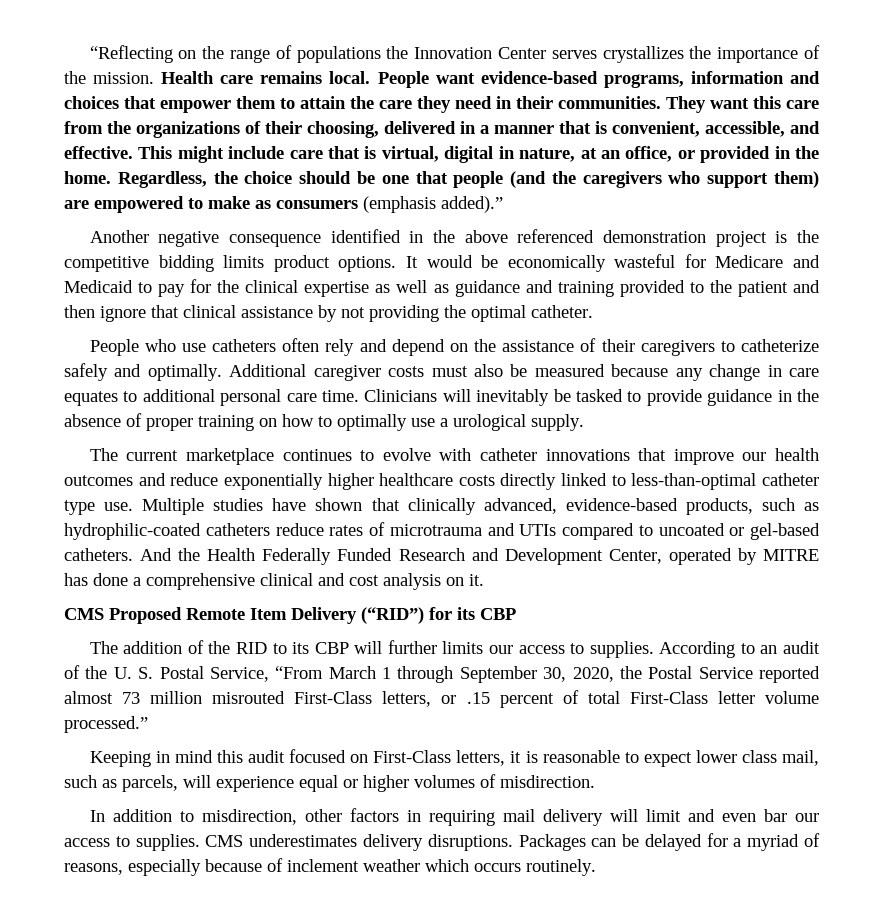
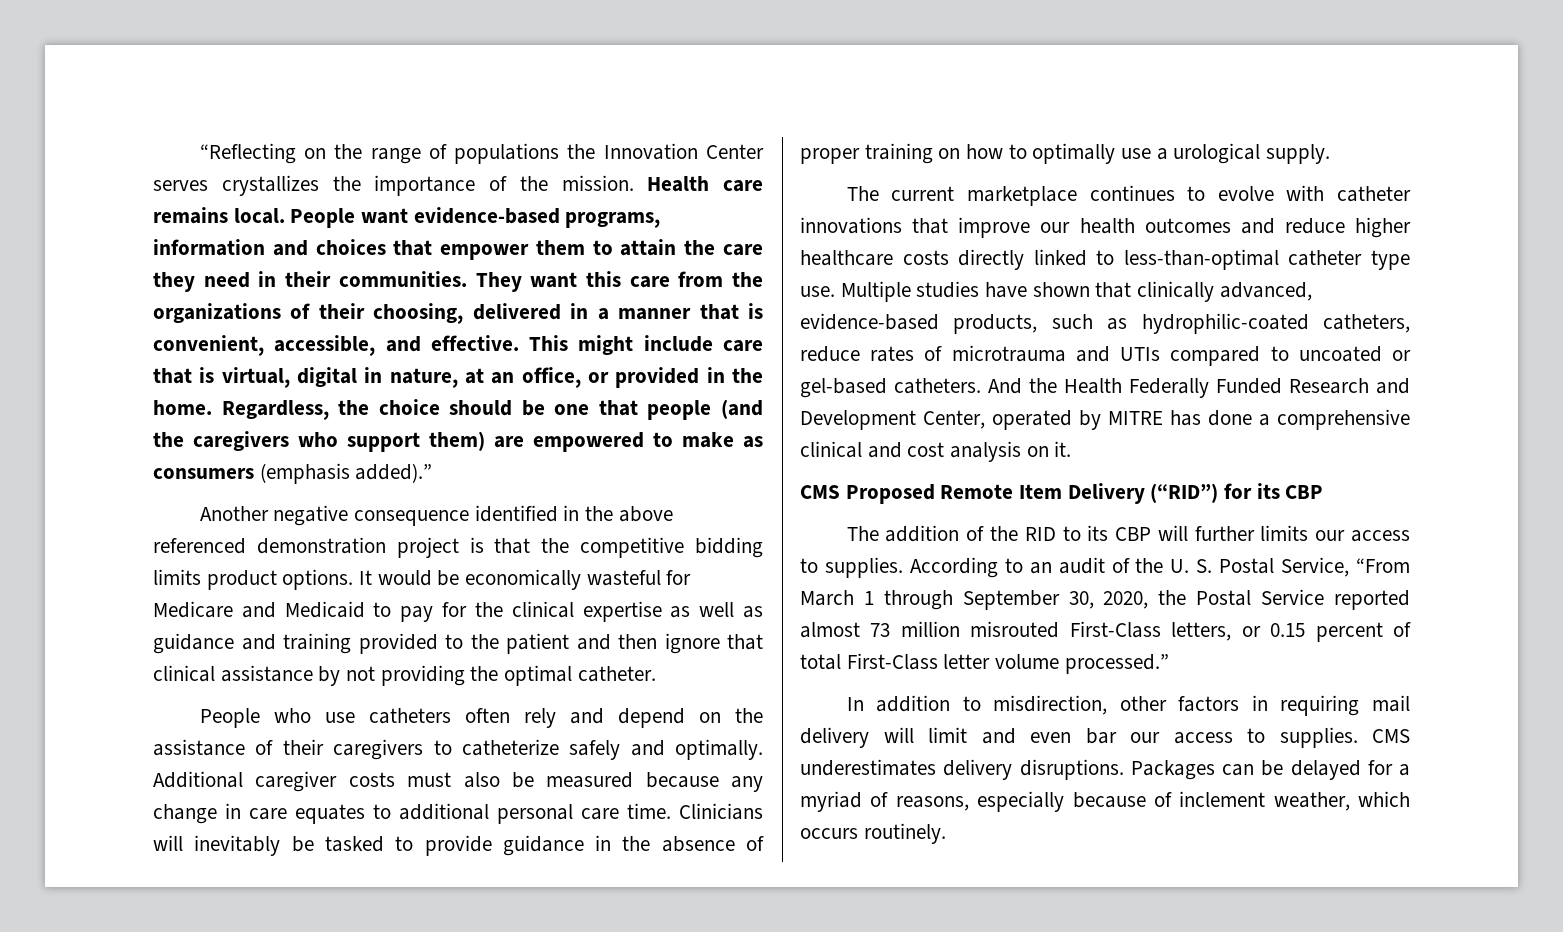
(788, 237) none -> [494,538,531,554] that
[223,473,323,490] exponentially -> (1345, 226) none
[205,523,270,536] catheters -> [1323,314,1410,333] catheters,
[466,692,490,704] .15 -> [1270,623,1306,637] 0.15
[89,749,819,767] [64,774,595,792] // Keeping in mind this audit focused on First-Class letters, it is reasonable to expect lower class mail, such as parcels, will experience equal or higher volumes of misdirection. -> (1169, 664) none
[363,859,420,872] weather -> [1273,792,1350,811] weather,

